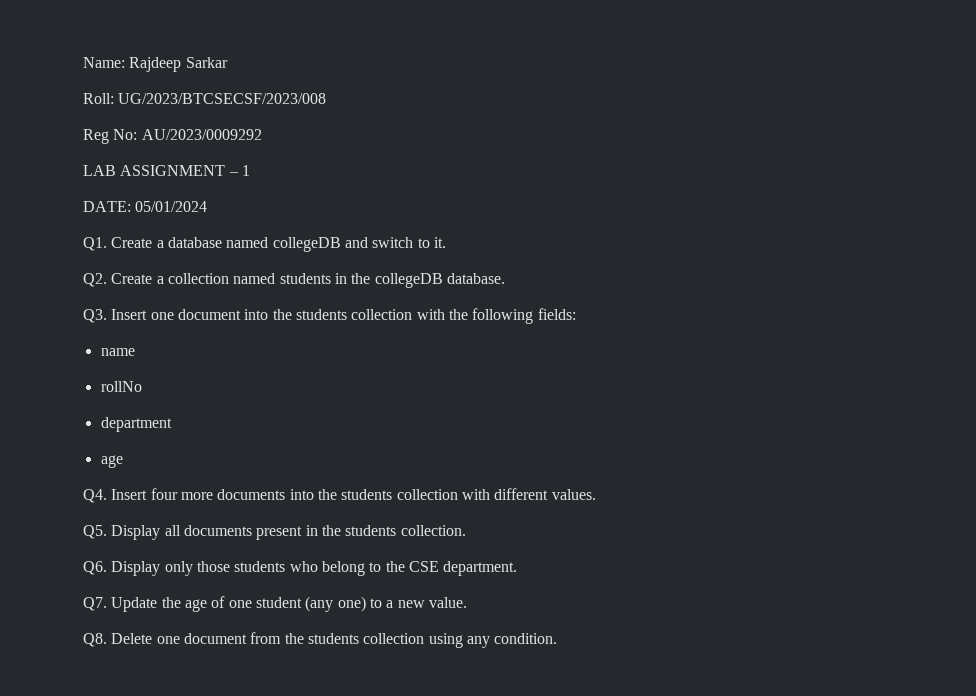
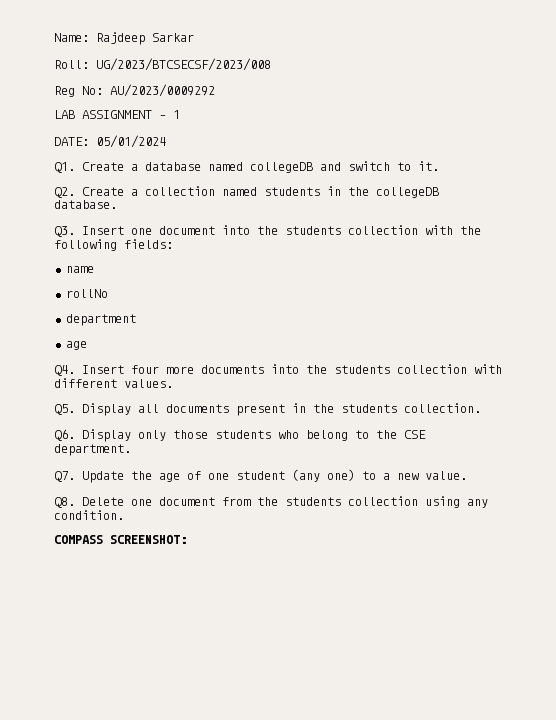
(558, 638) none -> [54,535,187,544] // COMPASS SCREENSHOT:

